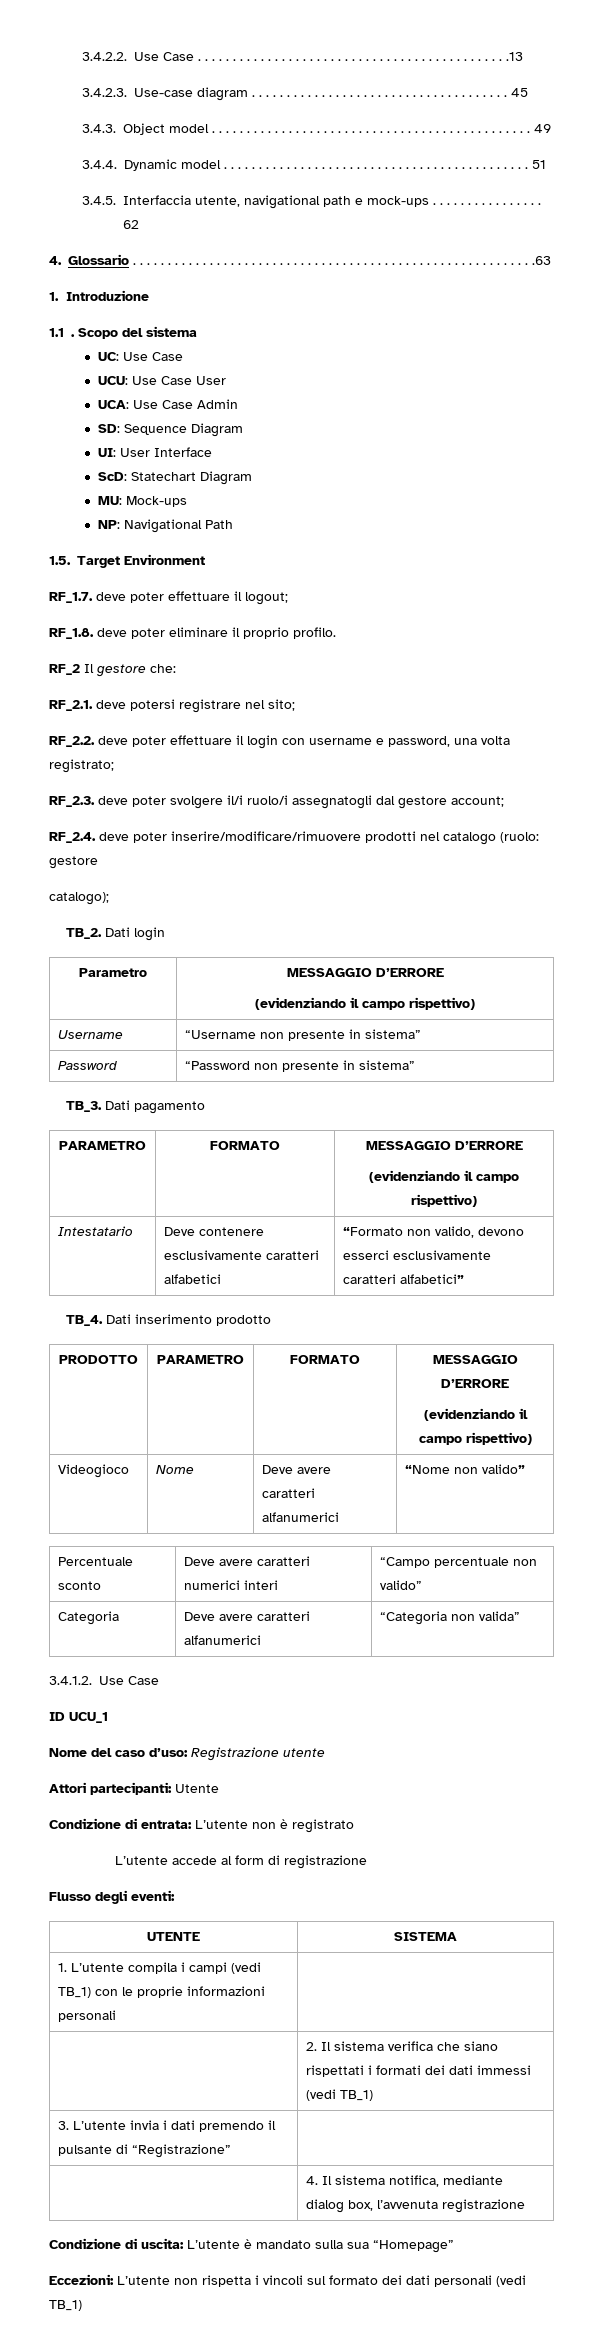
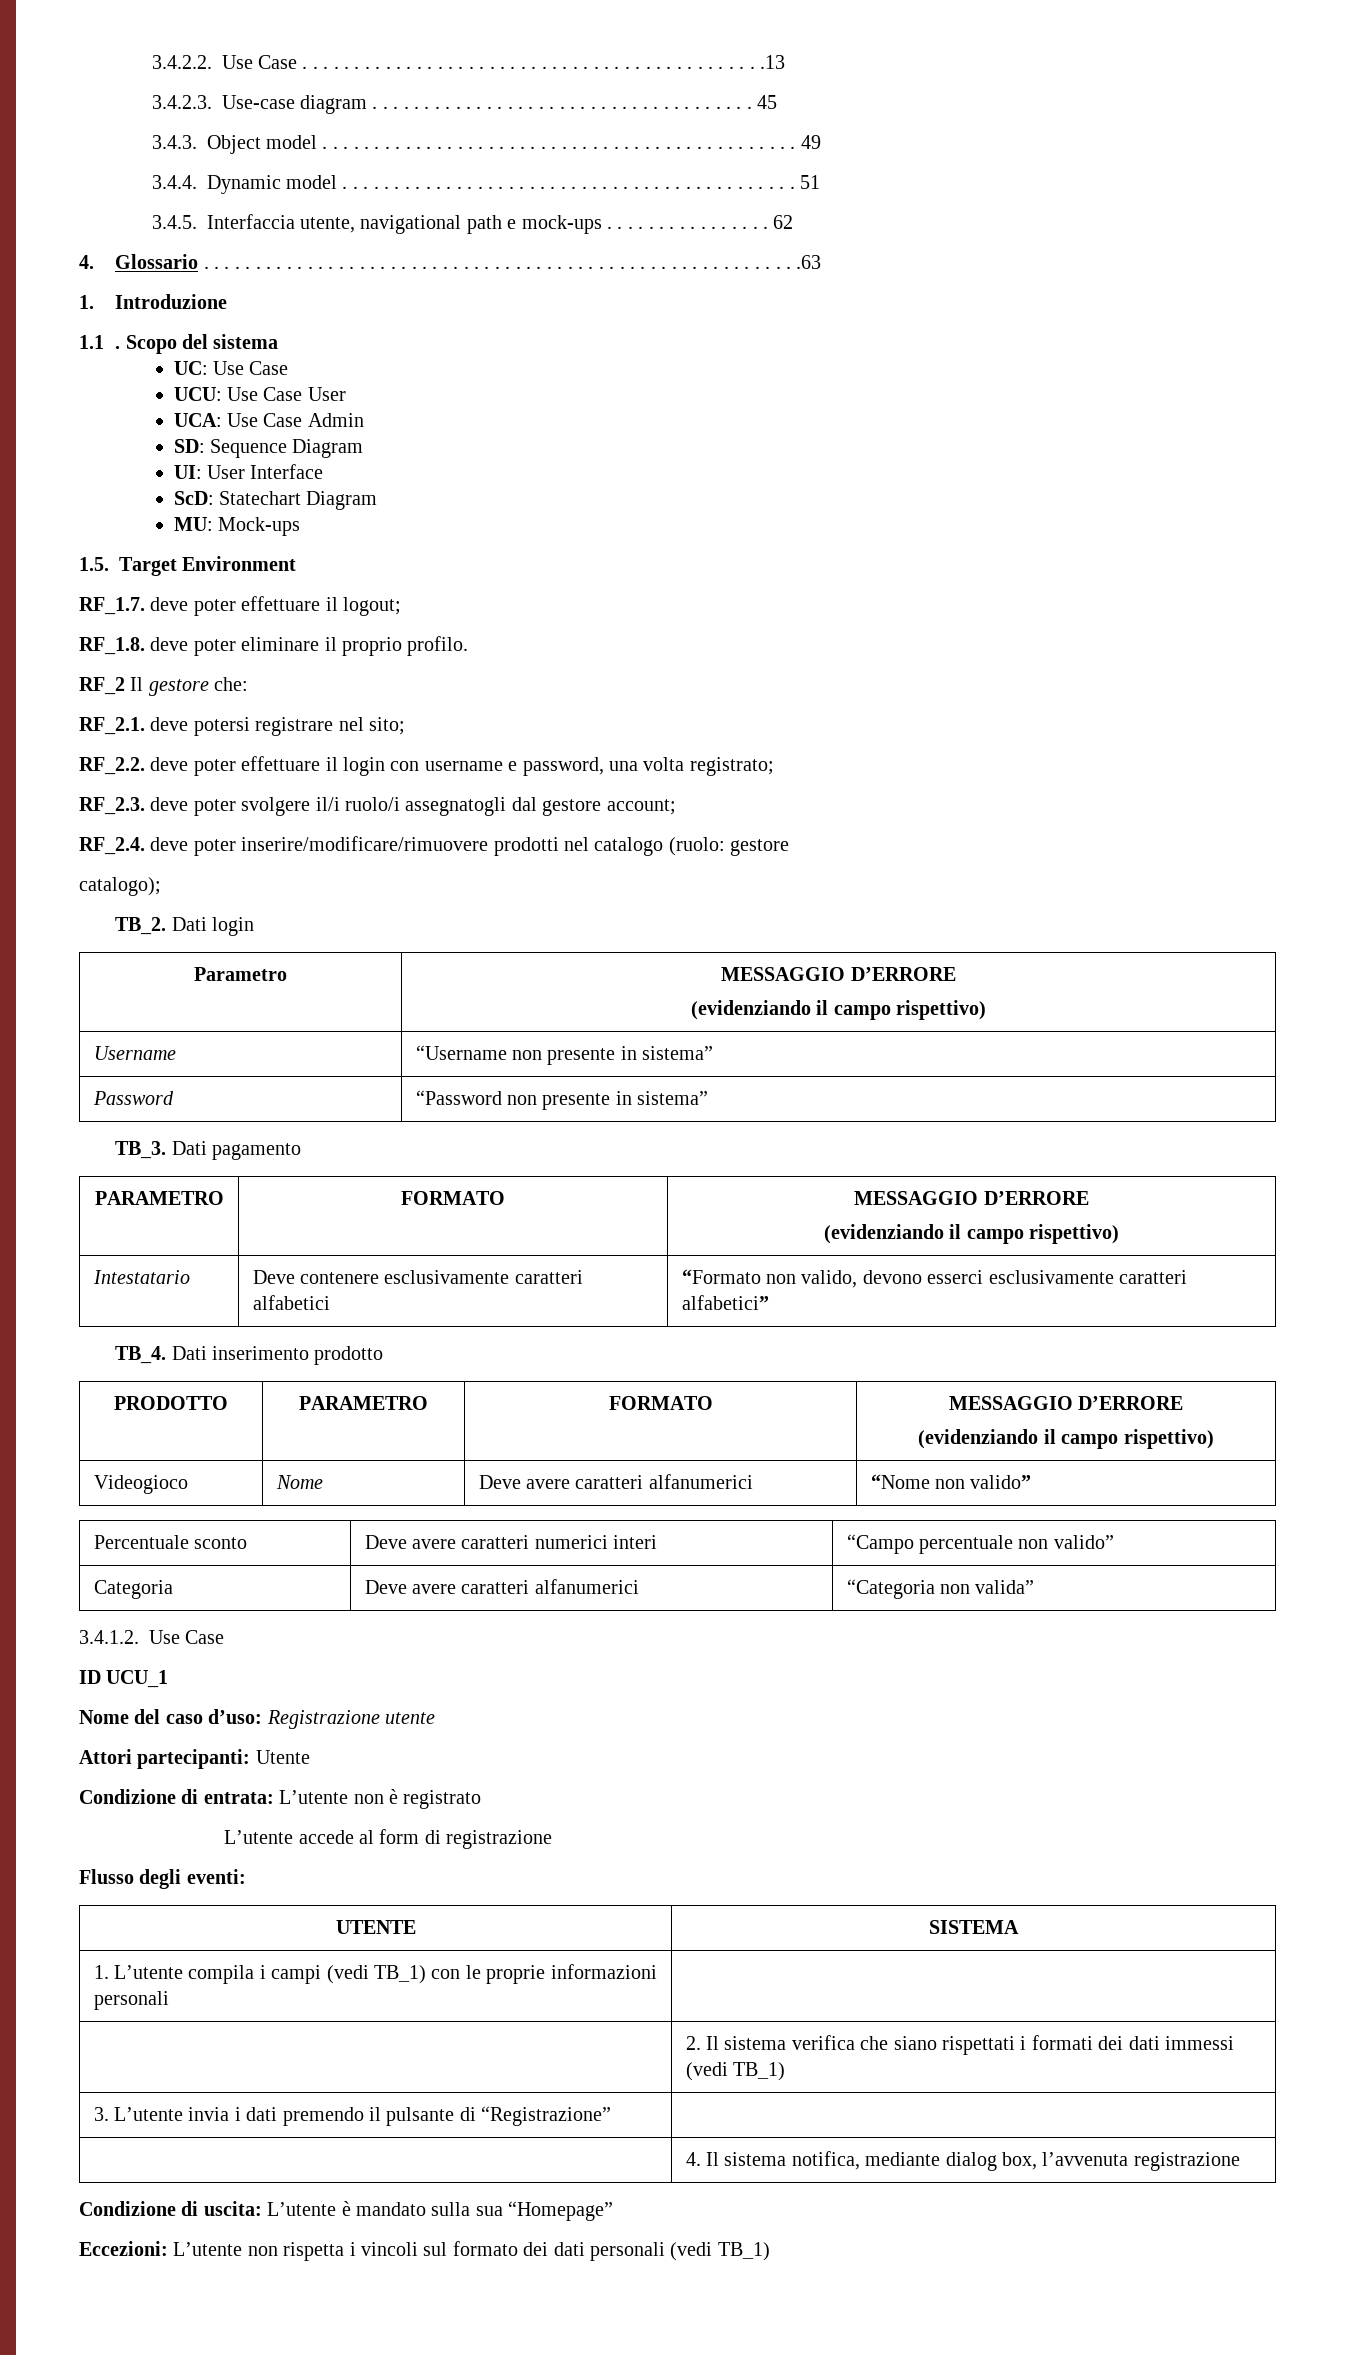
[97,519,233,533] // NP: Navigational Path -> (300, 526) none

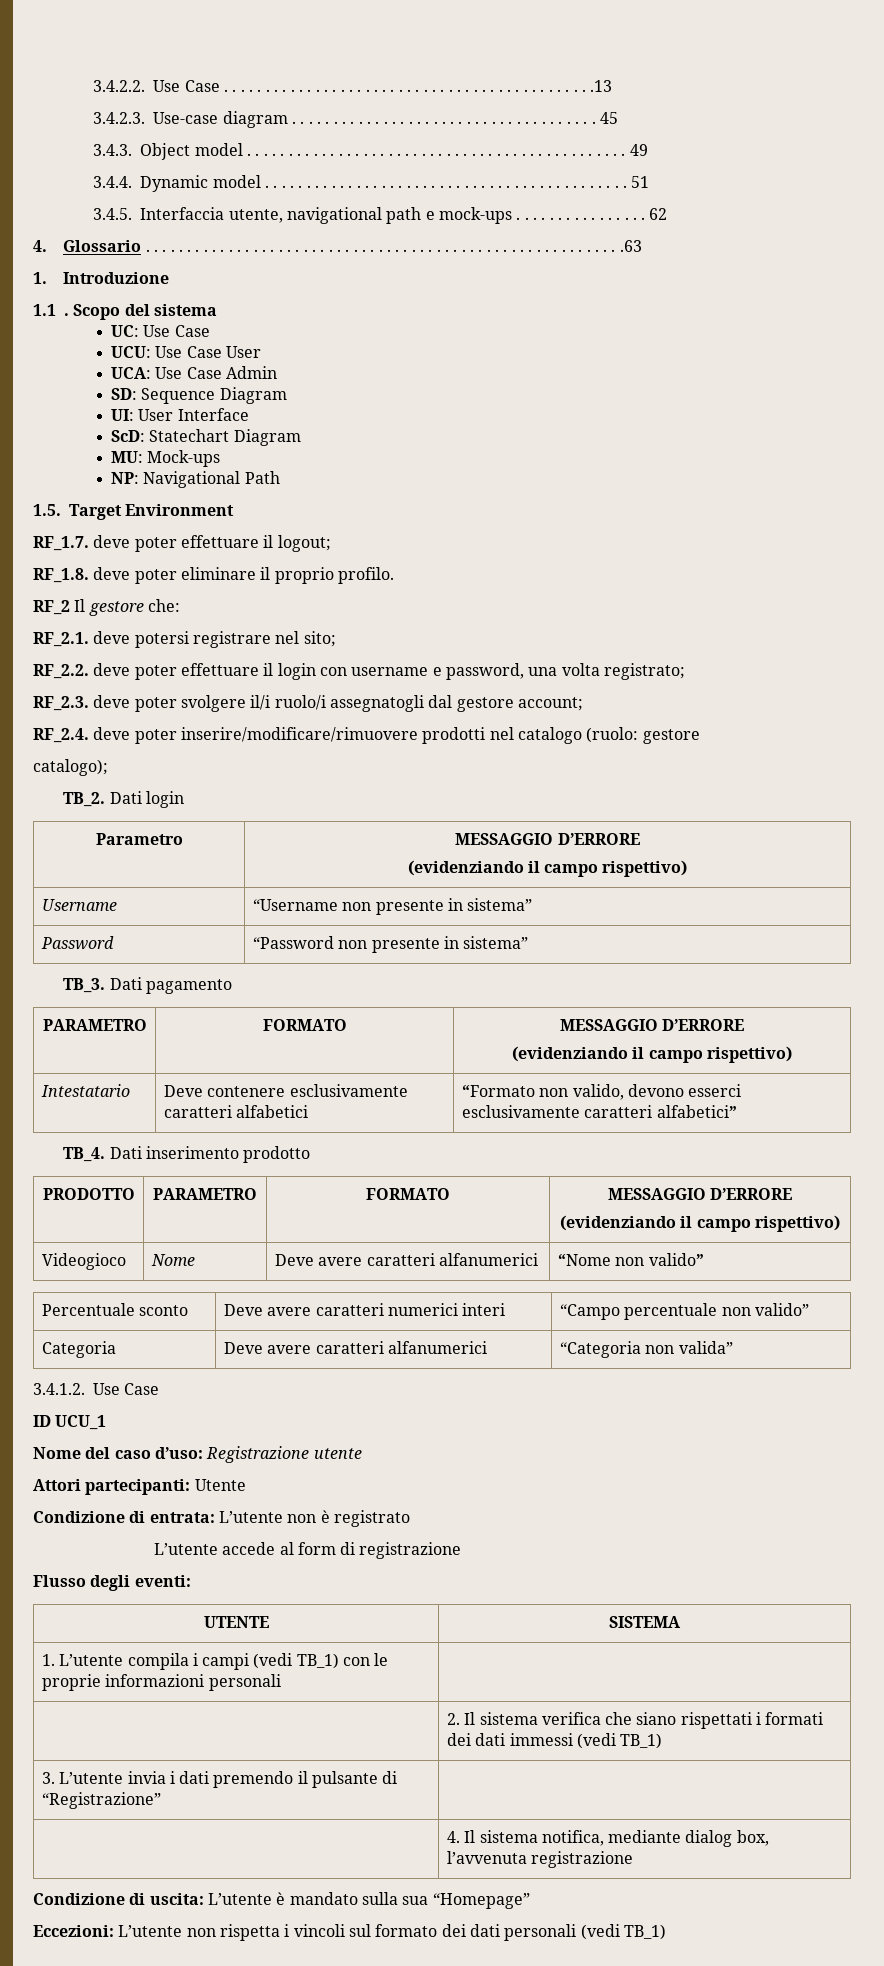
(300, 526) none -> [111,471,280,488] // NP: Navigational Path

